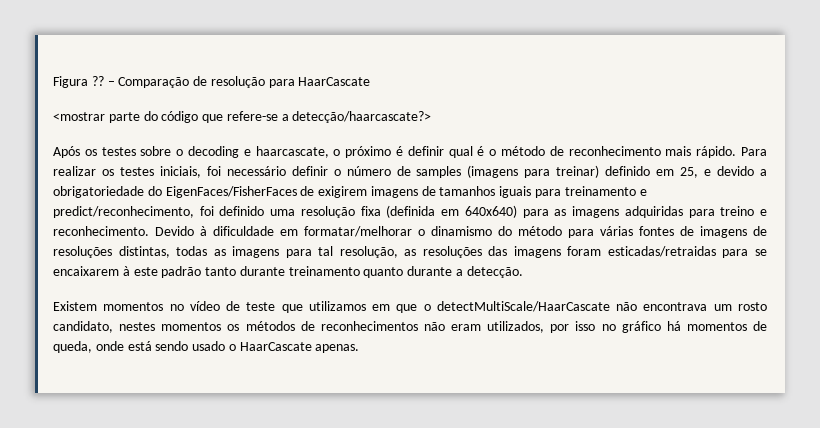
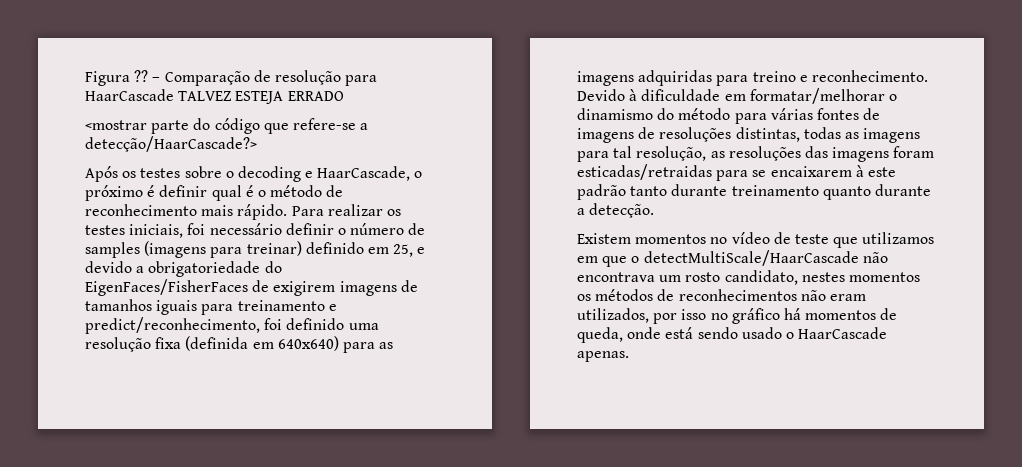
[298,77,371,86] HaarCascate -> [85,89,344,104] HaarCascade TALVEZ ESTEJA ERRADO
[292,111,432,123] detecção/haarcascate?> -> [85,136,257,152] detecção/HaarCascade?>
[255,146,329,158] haarcascate, -> [317,166,411,181] HaarCascade,
[436,301,610,312] detectMultiScale/HaarCascate -> [643,250,859,266] detectMultiScale/HaarCascade
[239,342,312,351] HaarCascate -> [798,327,888,339] HaarCascade

